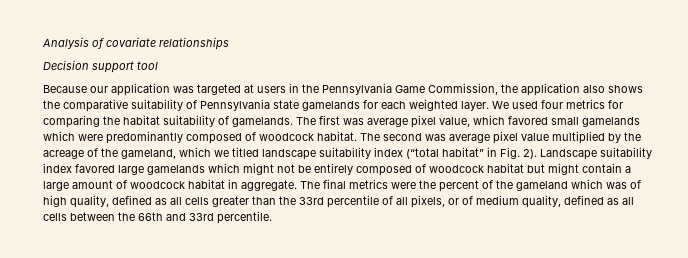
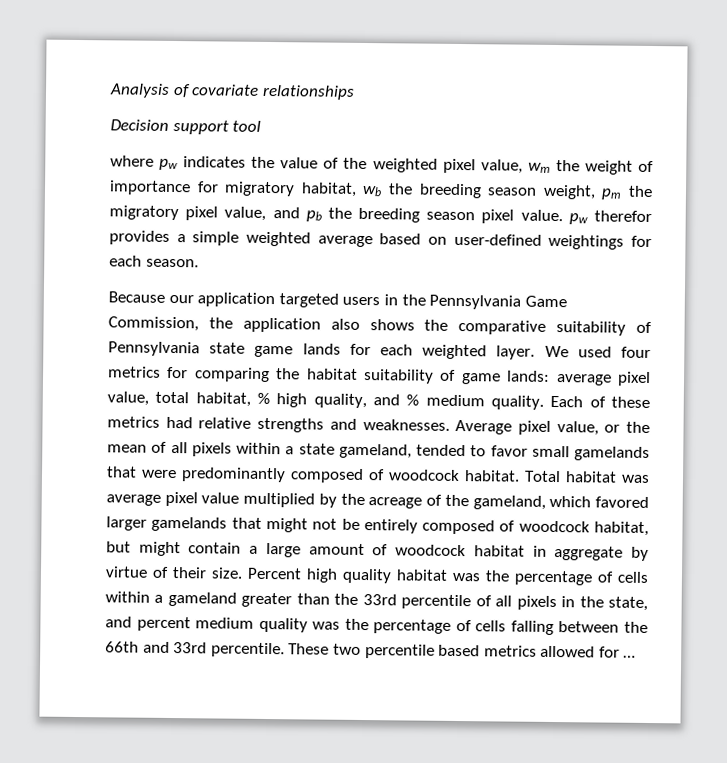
(158, 65) none -> [110,155,654,175] [109,180,654,200] [109,205,652,225] [109,230,652,250] [109,255,199,268] // where pw indicates the value of the weighted pixel value, wm the weight of importance for migratory habitat, wb the breeding season weight, pm the migratory pixel value, and pb the breeding season pixel value. pw therefor provides a simple weighted average based on user-defined weightings for each season.
[173,84,254,95] was targeted at -> [278,293,339,308] targeted
[302,101,360,111] gamelands -> [254,343,341,358] game lands
[232,115,548,128] gamelands. The first was average pixel value, which favored -> [460,370,651,387] [107,391,650,410] [107,416,650,436] [107,441,528,459] game lands: average pixel value, total habitat, % high quality, and % medium quality. Each of these metrics had relative strengths and weaknesses. Average pixel value, or the mean of all pixels within a state gameland, tended to favor
[43,131,75,141] which -> [106,466,137,478] that
[360,133,422,141] The second -> [524,470,617,483] Total habitat
[214,147,652,160] [43,163,240,175] we titled landscape suitability index (“total habitat” in Fig. 2). Landscape suitability index favored large gamelands which -> [595,496,650,509] [106,516,262,532] favored larger gamelands that
[487,163,524,173] habitat -> [594,521,650,537] habitat,
[241,179,641,192] [43,195,209,208] aggregate. The final metrics were the percent of the gameland which was of high quality, defined as all cells -> [554,546,650,562] [105,566,649,586] [105,591,237,607] aggregate by virtue of their size. Percent high quality habitat was the percentage of cells within a gameland
[411,195,634,208] [43,213,67,221] pixels, or of medium quality, defined as all cells -> [516,595,648,611] [105,616,554,636] pixels in the state, and percent medium quality was the percentage of cells falling
(272, 217) none -> [288,643,637,659] These two percentile based metrics allowed for …

